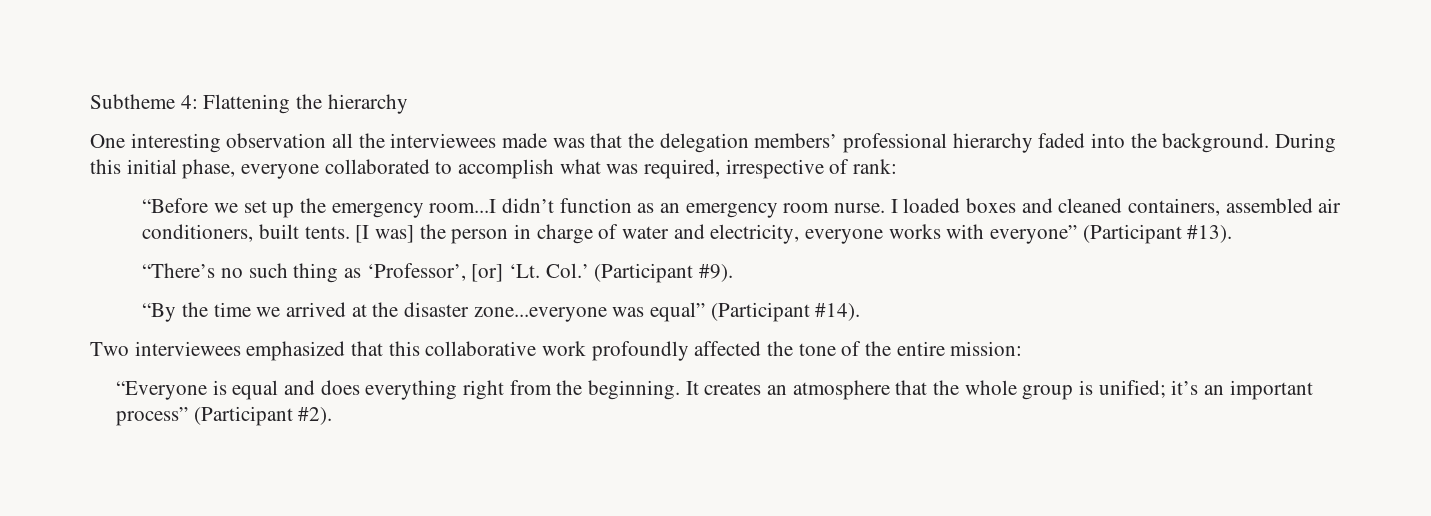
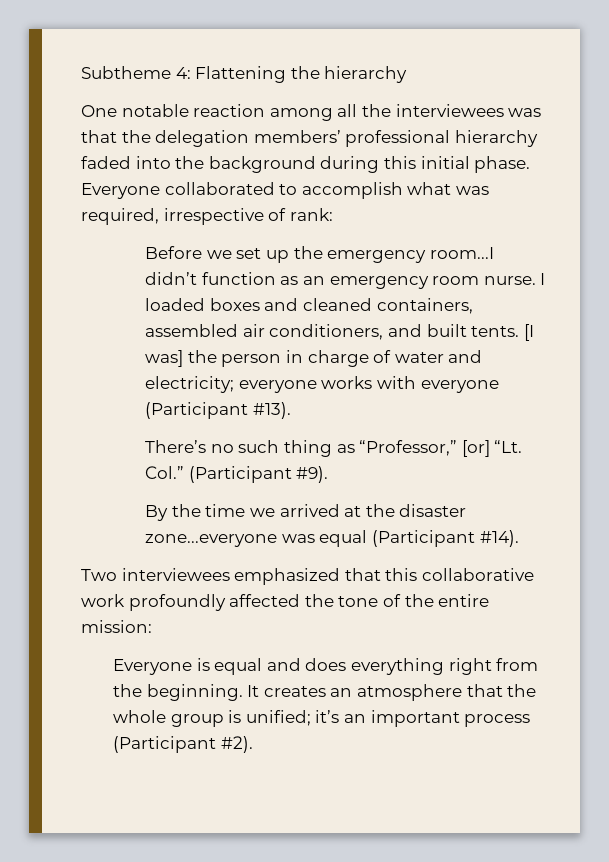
[130,133,327,153] interesting observation -> [121,104,333,121] notable reaction among
[502,133,548,148] made -> (504, 110) none
[1162,133,1337,153] [90,159,320,179] background. During this initial phase, everyone -> [208,156,531,173] [81,183,160,199] background during this initial phase. Everyone
[142,198,209,213] “Before -> [145,246,203,259] Before
(254, 233) none -> [388,324,423,337] and
[710,224,800,244] electricity, -> [145,376,235,393] electricity;
[989,225,1077,244] everyone” -> [420,380,499,393] everyone
[142,263,216,278] “There’s -> [145,440,207,453] There’s
[366,263,589,282] ‘Professor’, [or] ‘Lt. Col.’ -> [359,440,523,457] [145,466,185,479] “Professor,” [or] “Lt. Col.”
[142,303,177,322] “By -> [145,505,169,521] By
[649,302,705,322] equal” -> [319,530,368,547] equal
[116,381,208,400] “Everyone -> [113,659,193,675] Everyone
[116,407,189,426] process” -> [464,714,531,727] process

